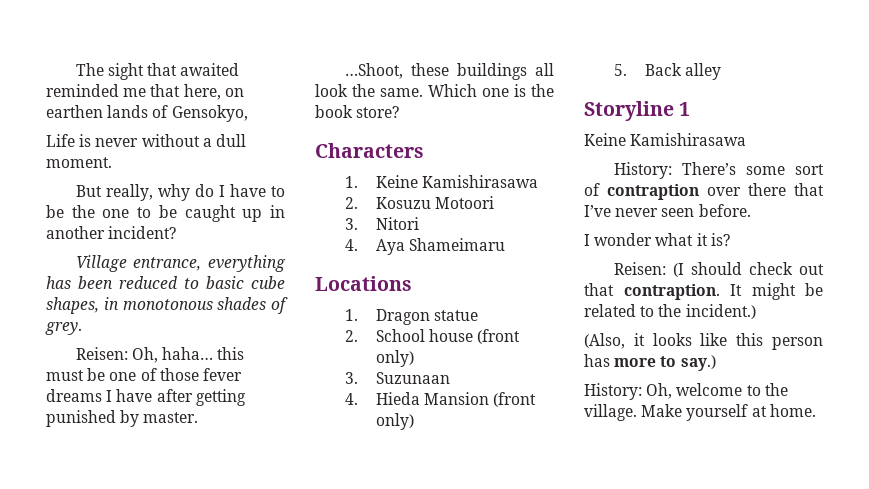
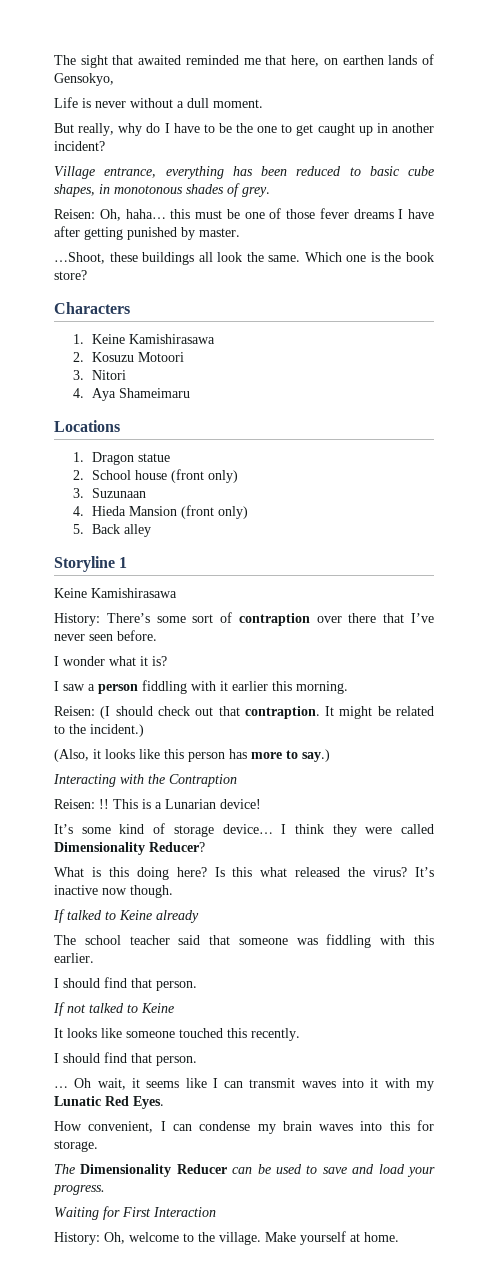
[158,205,177,218] be -> [296,124,314,136] get
(730, 239) none -> [54,680,348,694] // I saw a person fiddling with it earlier this morning.
(716, 363) none -> [53,774,237,787] [54,799,261,809] [54,823,434,837] [54,842,205,855] [54,867,435,880] [54,885,173,898] [53,909,199,923] [54,934,434,948] [54,953,94,963] [54,977,197,991] [53,1002,174,1016] [54,1028,300,1041] [54,1052,197,1066] [54,1078,435,1091] [54,1096,164,1109] [54,1120,435,1134] [54,1140,98,1152] [54,1164,435,1177] [53,1185,105,1195] [54,1206,216,1220] // Interacting with the Contraption // Reisen: !! This is a Lunarian device! // It’s some kind of storage device… I think they were called Dimensionality Reducer? // What is this doing here? Is this what released the virus? It’s inactive now though. // If talked to Keine already // The school teacher said that someone was fiddling with this earlier. // I should find that person. // If not talked to Keine // It looks like someone touched this recently. // I should find that person. // … Oh wait, it seems like I can transmit waves into it with my Lunatic Red Eyes. // How convenient, I can condense my brain waves into this for storage. // The Dimensionality Reducer can be used to save and load your progress. // Waiting for First Interaction

